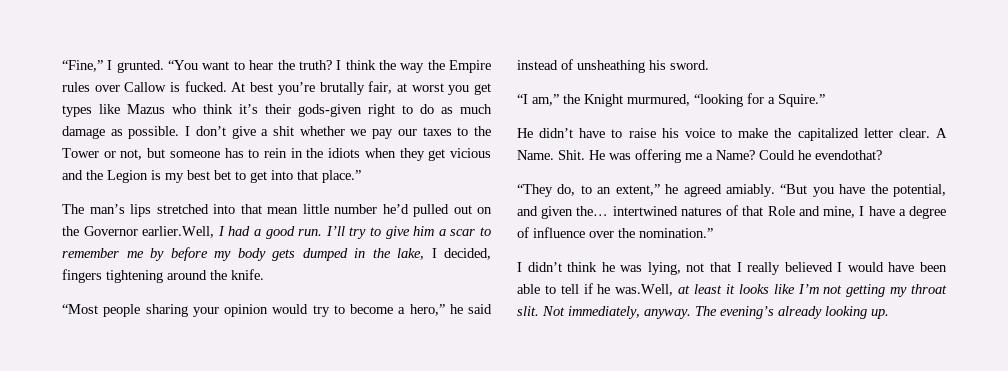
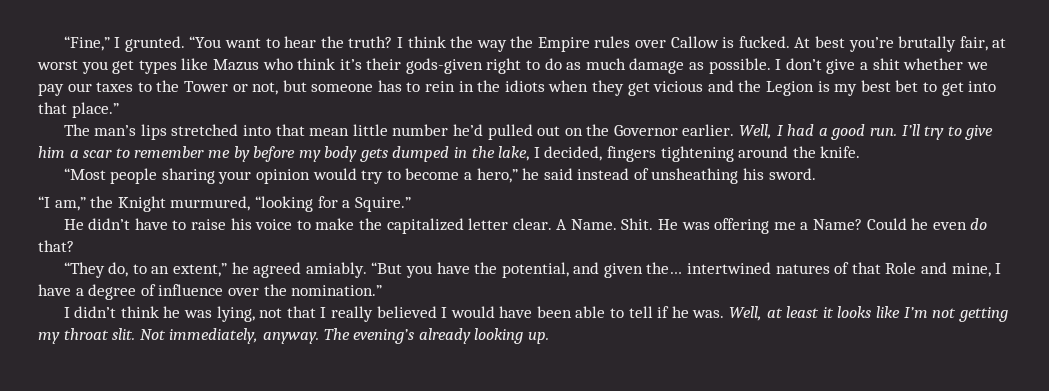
[142,226,215,238] earlier.Well, -> [682,124,773,139] earlier. Well,
[815,150,882,160] evendothat? -> [932,218,988,230] [38,240,74,252] even do that?
[615,284,674,296] was.Well, -> [692,306,763,321] was. Well,

